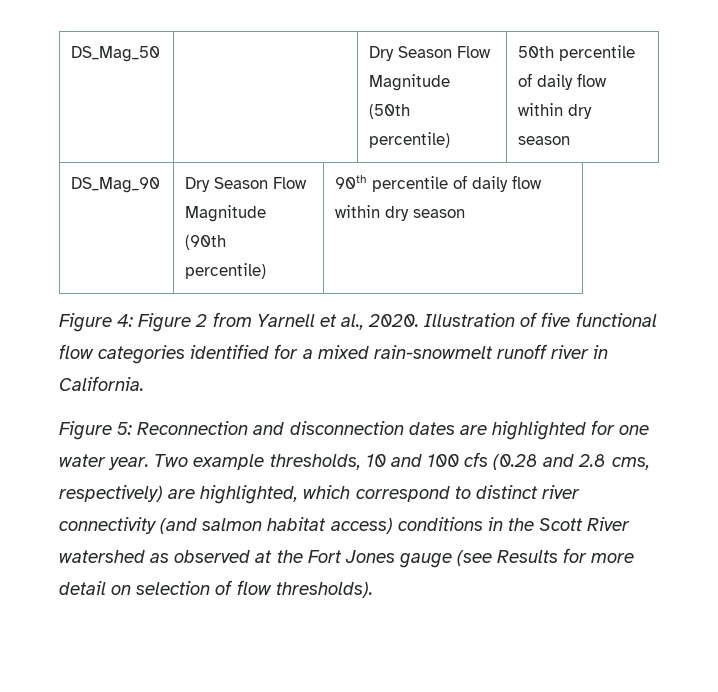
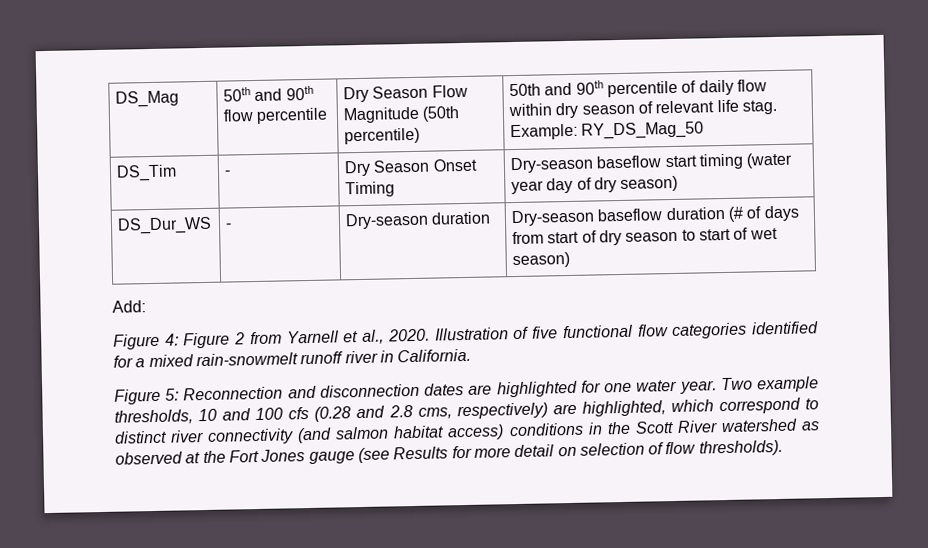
[71,46,161,62] DS_Mag_50 | -> [115,90,180,108] [223,85,314,102] [223,107,329,124] DS_Mag | 50th and 90th flow percentile
[559,45,636,61] [518,73,608,90] [518,103,593,119] [518,136,571,145] [71,177,161,193] [185,177,308,192] [185,205,267,222] [185,235,227,250] [185,263,267,279] percentile of daily flow within dry season // DS_Mag_90 | Dry Season Flow Magnitude (90th percentile) | -> [544,82,573,96] and
(466, 213) none -> [638,99,778,115] [510,121,705,141] [116,164,178,182] [224,170,232,176] [344,158,478,177] [345,181,396,198] [510,152,794,174] [511,175,679,195] [117,216,213,235] [225,223,233,229] [345,211,492,230] [511,205,800,227] [512,227,778,246] [512,251,571,269] [112,300,146,313] of relevant life stag. Example: RY_DS_Mag_50 // DS_Tim | - | Dry Season Onset Timing | Dry-season baseflow start timing (water year day of dry season) // DS_Dur_WS | - | Dry-season duration | Dry-season baseflow duration (# of days from start of dry season to start of wet season) // Add:

